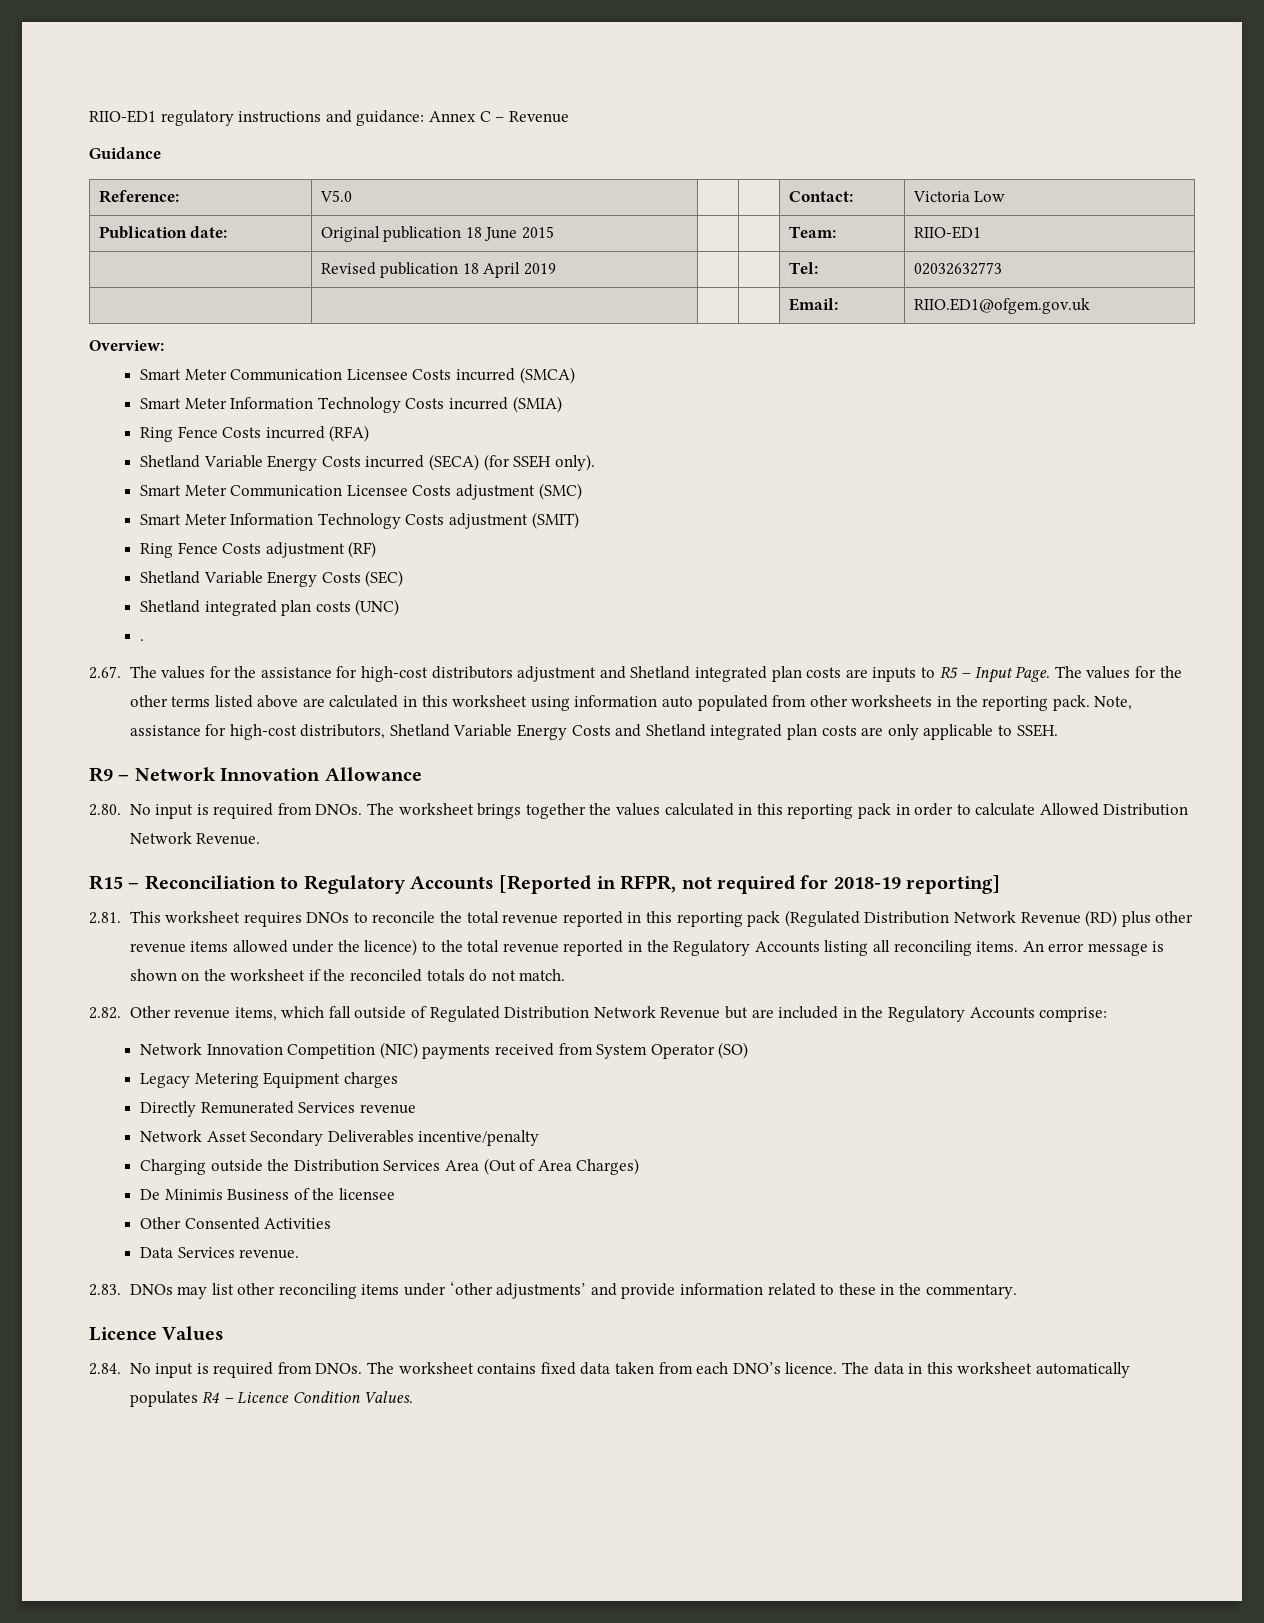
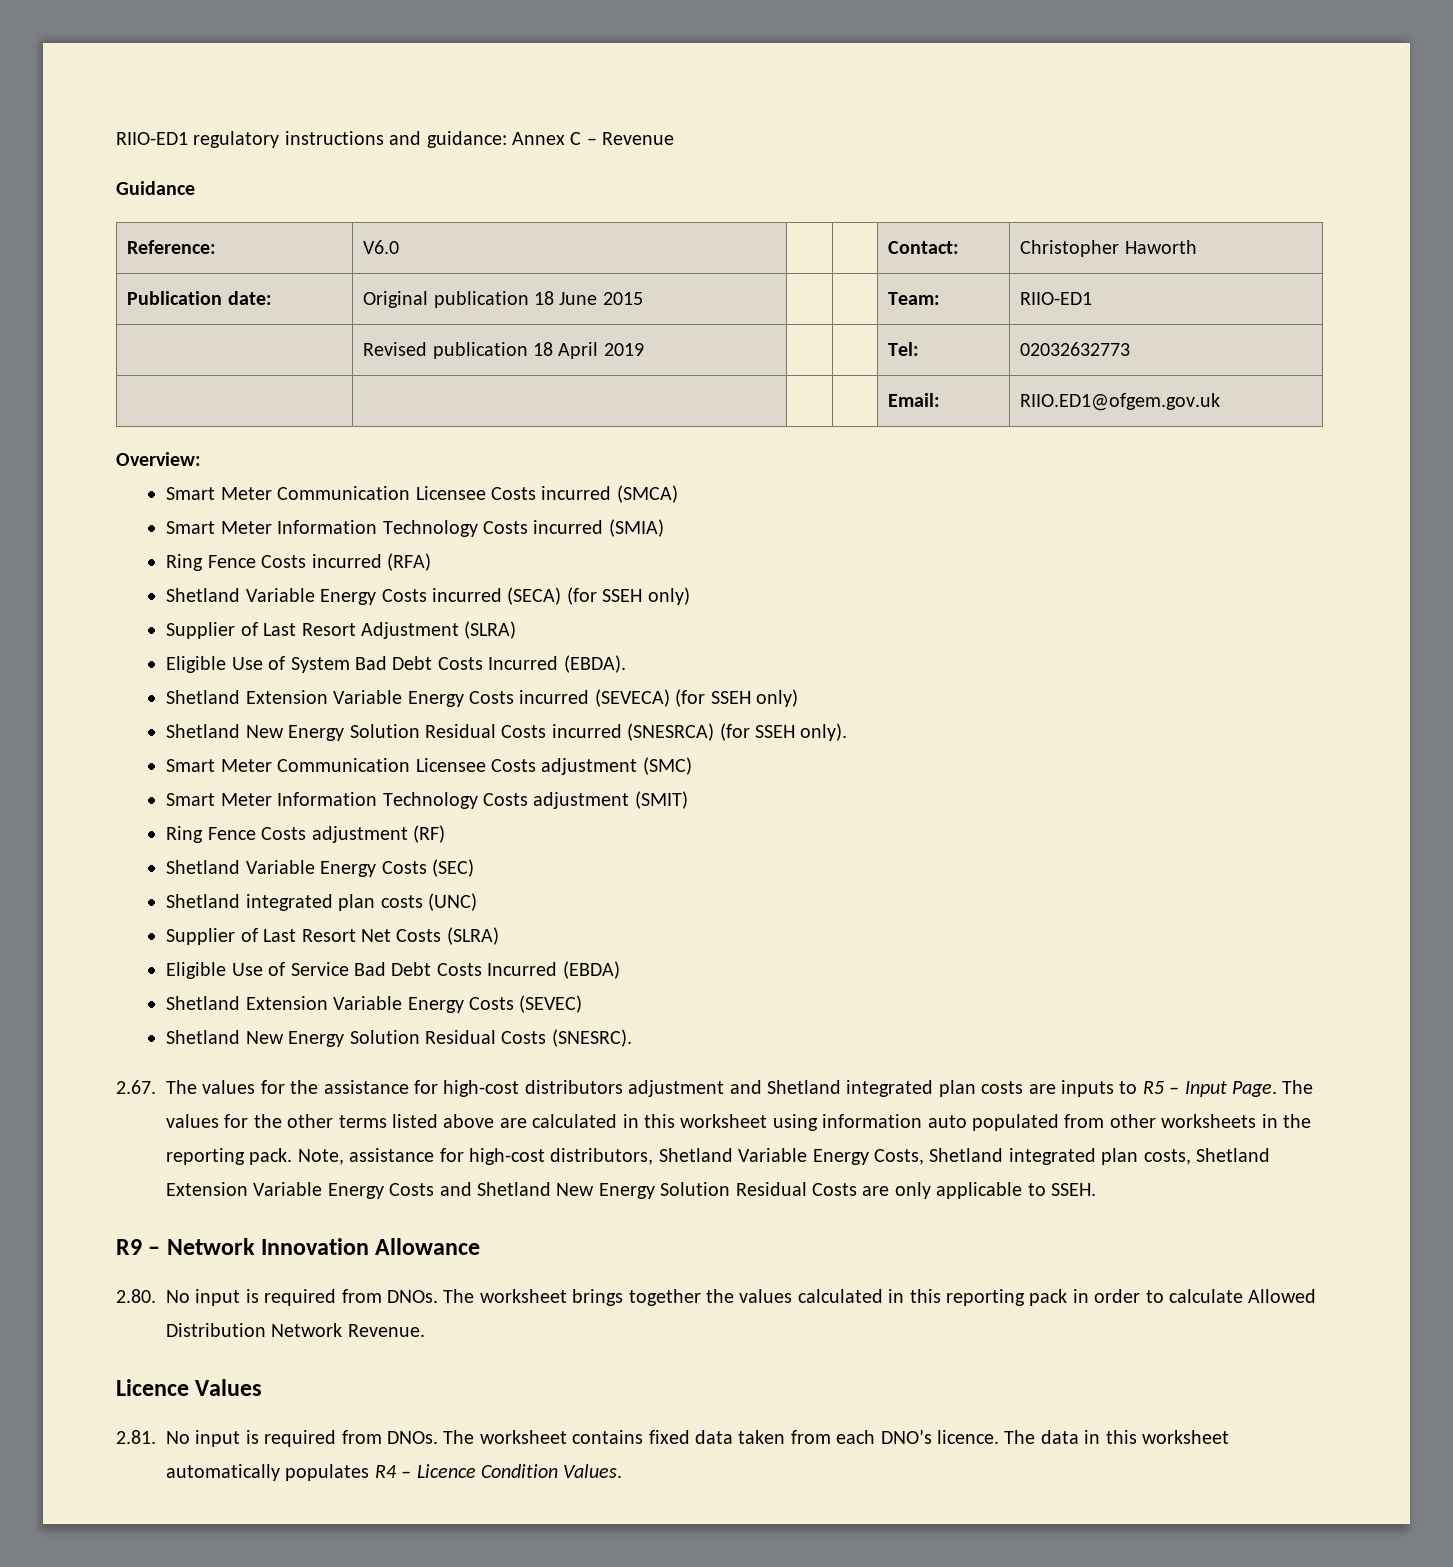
[319,190,352,202] V5.0 -> [363,240,400,254] V6.0
[912,191,1006,202] Victoria Low -> [1020,240,1197,257] Christopher Haworth
(552, 461) none -> [647,587,690,605] [166,621,517,639] [166,655,626,673] [166,689,799,707] [166,723,796,741] only) // Supplier of Last Resort Adjustment (SLRA) // Eligible Use of System Bad Debt Costs Incurred (EBDA). // Shetland Extension Variable Energy Costs incurred (SEVECA) (for SSEH only) // Shetland New Energy Solution Residual Costs incurred (SNESRCA) (for SSEH
[140,639,145,641] . -> [166,927,499,945] [166,961,620,979] [166,995,583,1013] [166,1029,632,1047] Supplier of Last Resort Net Costs (SLRA) // Eligible Use of Service Bad Debt Costs Incurred (EBDA) // Shetland Extension Variable Energy Costs (SEVEC) // Shetland New Energy Solution Residual Costs (SNESRC).
[571,724,857,740] Costs and Shetland integrated plan costs -> [873,1148,1270,1165] [166,1182,857,1199] Costs, Shetland integrated plan costs, Shetland Extension Variable Energy Costs and Shetland New Energy Solution Residual Costs
[89,875,1001,894] [89,910,1194,927] [129,939,1165,956] [129,969,566,982] [89,1006,1108,1022] [140,1042,749,1059] [140,1072,398,1088] [140,1101,416,1117] [140,1130,540,1146] [140,1158,640,1175] [140,1188,395,1201] [140,1217,332,1230] [140,1247,300,1259] [89,1281,1017,1299] // R15 – Reconciliation to Regulatory Accounts [Reported in RFPR, not required for 2018-19 reporting] // 2.81. This worksheet requires DNOs to reconcile the total revenue reported in this reporting pack (Regulated Distribution Network Revenue (RD) plus other revenue items allowed under the licence) to the total revenue reported in the Regulatory Accounts listing all reconciling items. An error message is shown on the worksheet if the reconciled totals do not match. // 2.82. Other revenue items, which fall outside of Regulated Distribution Network Revenue but are included in the Regulatory Accounts comprise: // Network Innovation Competition (NIC) payments received from System Operator (SO) // Legacy Metering Equipment charges // Directly Remunerated Services revenue // Network Asset Secondary Deliverables incentive/penalty // Charging outside the Distribution Services Area (Out of Area Charges) // De Minimis Business of the licensee // Other Consented Activities // Data Services revenue. // 2.83. DNOs may list other reconciling items under ‘other adjustments’ and provide information related to these in the commentary. -> (425, 1330) none
[89,1363,121,1375] 2.84. -> [116,1430,156,1444] 2.81.

